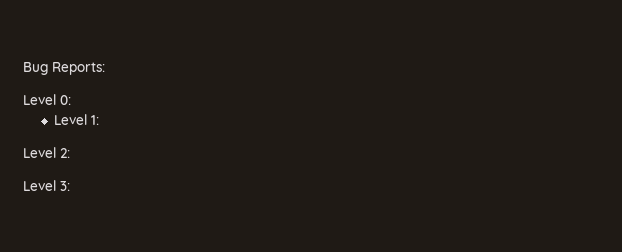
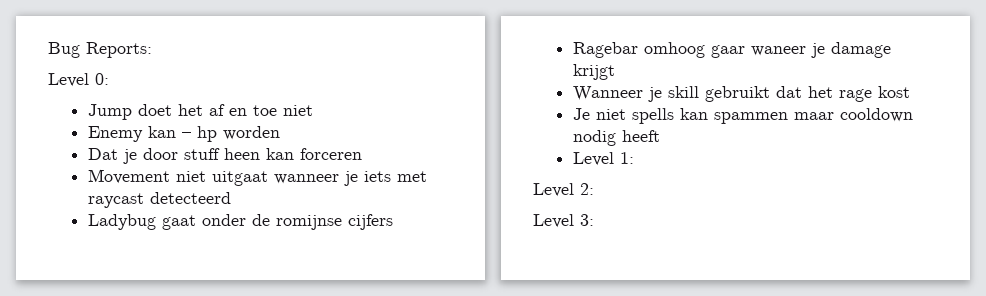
(71, 100) none -> [87,104,313,120] [87,126,280,142] [87,148,362,164] [87,169,427,186] [87,192,231,208] [87,214,393,230] [572,42,891,58] [572,64,615,80] [572,86,910,102] [572,108,913,124] [572,130,660,146] // Jump doet het af en toe niet // Enemy kan – hp worden // Dat je door stuff heen kan forceren // Movement niet uitgaat wanneer je iets met raycast detecteerd // Ladybug gaat onder de romijnse cijfers // Ragebar omhoog gaar waneer je damage krijgt // Wanneer je skill gebruikt dat het rage kost // Je niet spells kan spammen maar cooldown nodig heeft

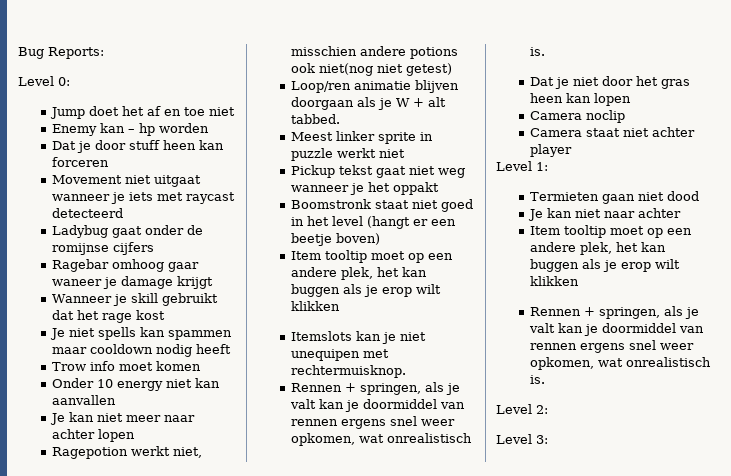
[572,152,634,166] Level 1: -> [52,361,202,371] [52,378,221,391] [52,395,117,405] [50,412,196,425] [52,429,136,442] [52,446,203,459] [291,46,459,59] [291,63,453,76] [291,80,460,93] [291,97,447,110] [291,114,341,124] [291,131,434,144] [291,148,406,161] [291,165,466,178] [291,182,440,195] [291,199,474,212] [291,216,457,229] [291,233,381,246] [291,250,454,263] [291,267,428,280] [291,284,442,297] [291,301,341,311] [291,331,427,344] [291,349,390,361] [291,365,407,378] [291,382,461,395] [290,399,466,412] [291,416,456,429] [291,433,473,446] [530,47,546,56] [530,76,691,89] [530,93,632,106] [530,110,626,123] [530,127,696,137] [530,144,573,157] [496,161,548,171] [530,191,700,204] [528,208,682,221] [530,225,693,238] [530,242,667,255] [530,259,681,272] [530,276,580,286] [530,306,700,319] [529,323,705,336] [530,340,695,353] [530,357,712,370] [530,375,546,384] Trow info moet komen // Onder 10 energy niet kan aanvallen // Je kan niet meer naar achter lopen // Ragepotion werkt niet, misschien andere potions ook niet(nog niet getest) // Loop/ren animatie blijven doorgaan als je W + alt tabbed. // Meest linker sprite in puzzle werkt niet // Pickup tekst gaat niet weg wanneer je het oppakt // Boomstronk staat niet goed in het level (hangt er een beetje boven) // Item tooltip moet op een andere plek, het kan buggen als je erop wilt klikken // Itemslots kan je niet unequipen met rechtermuisknop. // Rennen + springen, als je valt kan je doormiddel van rennen ergens snel weer opkomen, wat onrealistisch is. // Dat je niet door het gras heen kan lopen // Camera noclip // Camera staat niet achter player // Level 1: // Termieten gaan niet dood // Je kan niet naar achter // Item tooltip moet op een andere plek, het kan buggen als je erop wilt klikken // Rennen + springen, als je valt kan je doormiddel van rennen ergens snel weer opkomen, wat onrealistisch is.

